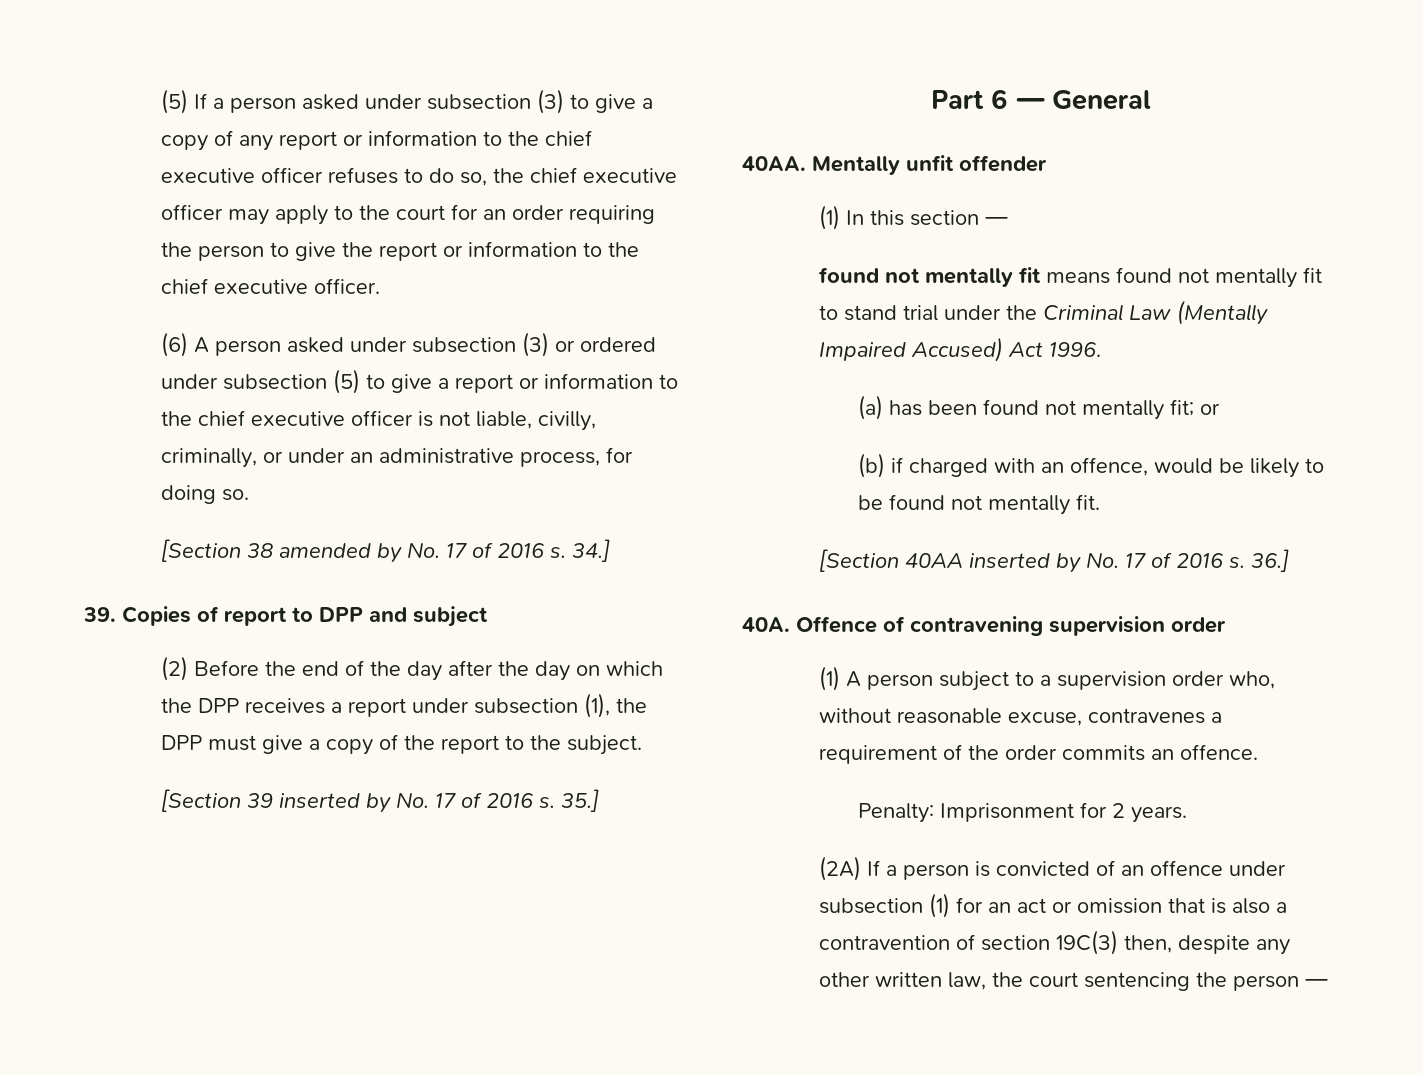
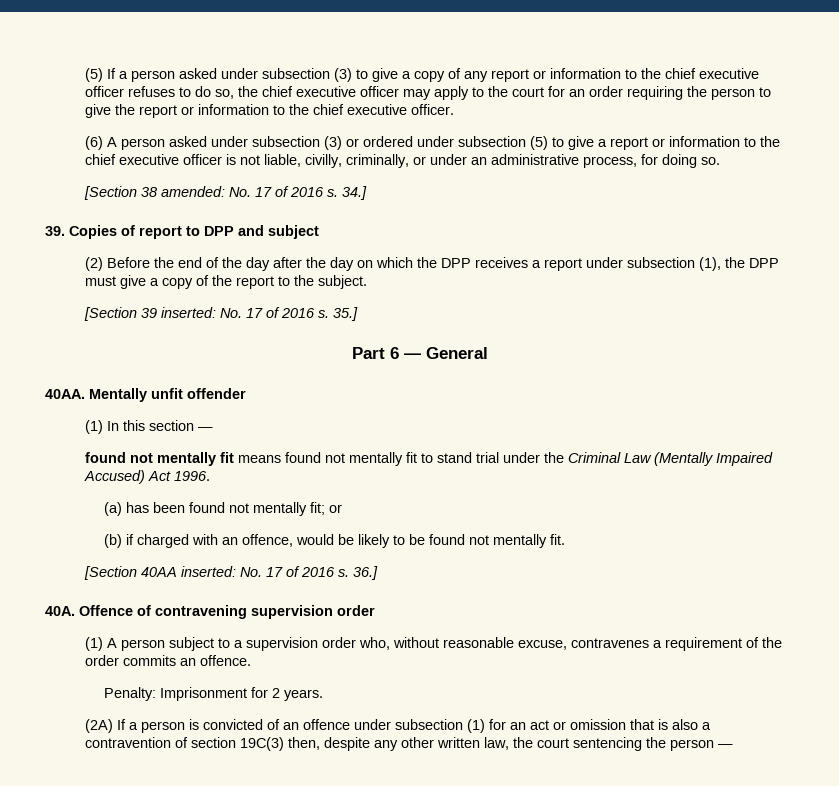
[279,543,403,563] amended by -> [160,186,225,197] amended:
[279,793,392,813] inserted by -> [160,307,216,318] inserted:
[969,553,1082,573] inserted by -> [180,566,236,577] inserted:

